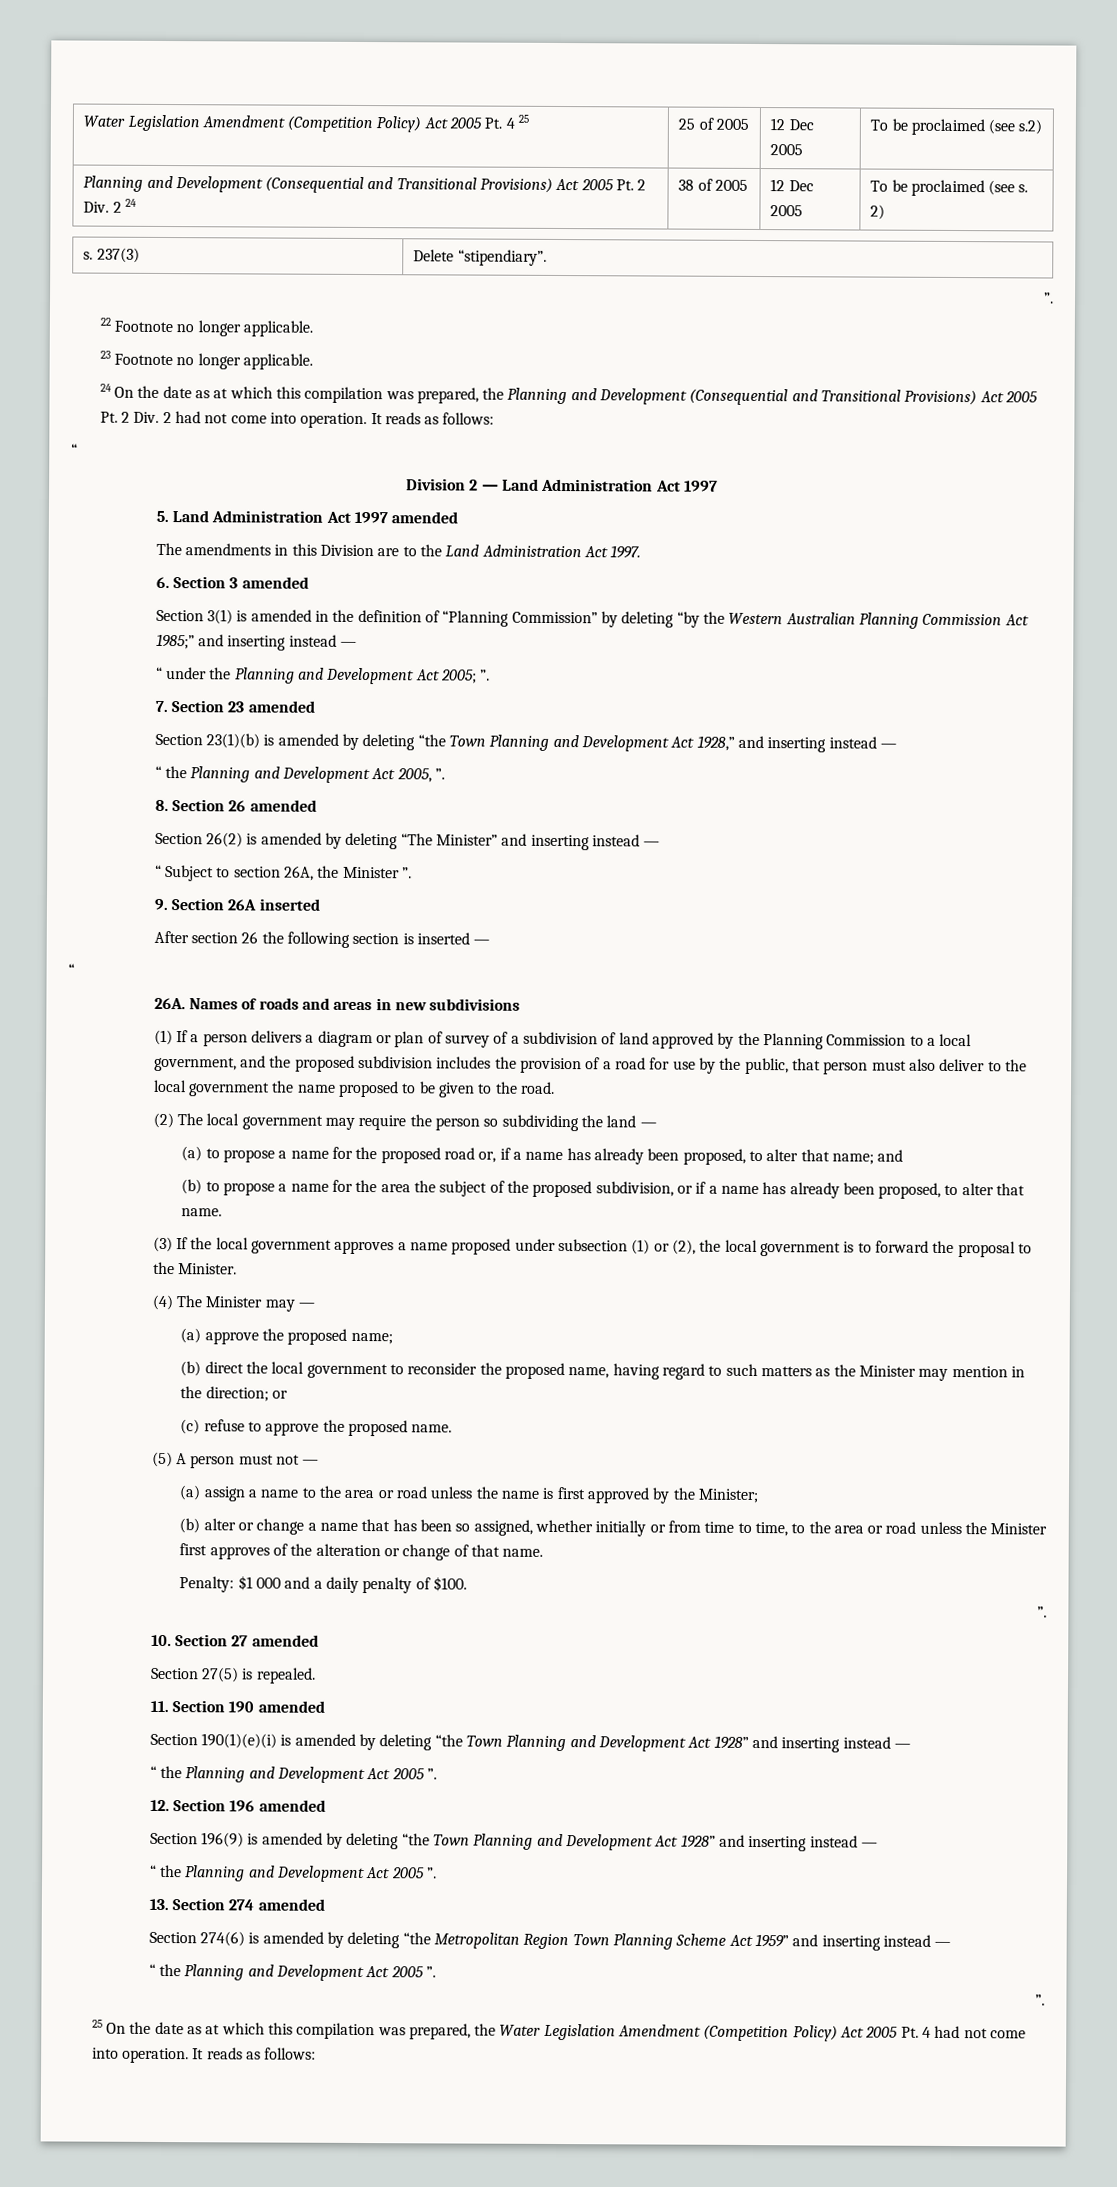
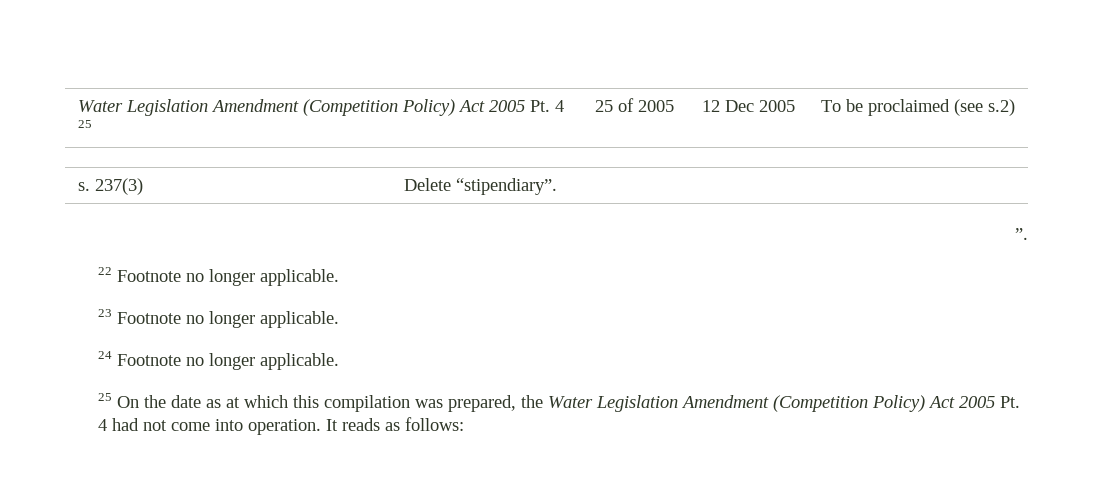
[83,175,647,194] [83,198,137,213] [678,178,748,191] [770,179,814,192] [770,205,804,217] [870,179,1029,197] [870,204,886,220] // Planning and Development (Consequential and Transitional Provisions) Act 2005 Pt. 2 Div. 2 24 | 38 of 2005 | 12 Dec 2005 | To be proclaimed (see s. 2) -> (1015, 107) none
[113,385,1039,406] [99,411,495,429] [71,443,78,456] [406,478,718,492] [155,510,459,524] [155,542,642,559] [155,576,309,589] [155,609,1029,629] [155,633,358,651] [155,666,491,685] [154,700,315,713] [154,733,897,753] [154,765,446,784] [154,799,317,812] [154,832,661,851] [154,864,413,882] [153,898,320,911] [153,930,491,948] [68,963,75,976] [153,997,521,1011] [153,1029,973,1050] [153,1055,1027,1075] [153,1079,556,1098] [152,1112,657,1132] [181,1146,904,1165] [181,1179,1026,1199] [181,1208,223,1217] [152,1236,1032,1258] [152,1261,238,1275] [151,1294,316,1312] [180,1328,393,1345] [180,1361,1025,1381] [180,1386,289,1402] [180,1419,453,1437] [151,1451,320,1469] [179,1485,759,1504] [179,1518,1048,1537] [179,1543,544,1561] [179,1575,468,1594] [1037,1606,1047,1618] [150,1634,319,1647] [150,1667,316,1684] [149,1700,325,1713] [149,1733,911,1753] [149,1765,438,1784] [149,1799,326,1812] [149,1832,878,1852] [149,1864,438,1883] [148,1898,325,1911] [148,1931,952,1951] [148,1963,437,1982] [1035,1994,1045,2006] On the date as at which this compilation was prepared, the Planning and Development (Consequential and Transitional Provisions) Act 2005 Pt. 2 Div. 2 had not come into operation. It reads as follows: // “ // Division 2 — Land Administration Act 1997 // 5. Land Administration Act 1997 amended // The amendments in this Division are to the Land Administration Act 1997. // 6. Section 3 amended // Section 3(1) is amended in the definition of “Planning Commission” by deleting “by the Western Australian Planning Commission Act 1985;” and inserting instead — // “ under the Planning and Development Act 2005; ”. // 7. Section 23 amended // Section 23(1)(b) is amended by deleting “the Town Planning and Development Act 1928,” and inserting instead — // “ the Planning and Development Act 2005, ”. // 8. Section 26 amended // Section 26(2) is amended by deleting “The Minister” and inserting instead — // “ Subject to section 26A, the Minister ”. // 9. Section 26A inserted // After section 26 the following section is inserted — // “ // 26A. Names of roads and areas in new subdivisions // (1) If a person delivers a diagram or plan of survey of a subdivision of land approved by the Planning Commission to a local government, and the proposed subdivision includes the provision of a road for use by the public, that person must also deliver to the local government the name proposed to be given to the road. // (2) The local government may require the person so subdividing the land — // (a) to propose a name for the proposed road or, if a name has already been proposed, to alter that name; and // (b) to propose a name for the area the subject of the proposed subdivision, or if a name has already been proposed, to alter that name. // (3) If the local government approves a name proposed under subsection (1) or (2), the local government is to forward the proposal to the Minister. // (4) The Minister may — // (a) approve the proposed name; // (b) direct the local government to reconsider the proposed name, having regard to such matters as the Minister may mention in the direction; or // (c) refuse to approve the proposed name. // (5) A person must not — // (a) assign a name to the area or road unless the name is first approved by the Minister; // (b) alter or change a name that has been so assigned, whether initially or from time to time, to the area or road unless the Minister first approves of the alteration or change of that name. // Penalty: $1 000 and a daily penalty of $100. // ”. // 10. Section 27 amended // Section 27(5) is repealed. // 11. Section 190 amended // Section 190(1)(e)(i) is amended by deleting “the Town Planning and Development Act 1928” and inserting instead — // “ the Planning and Development Act 2005 ”. // 12. Section 196 amended // Section 196(9) is amended by deleting “the Town Planning and Development Act 1928” and inserting instead — // “ the Planning and Development Act 2005 ”. // 13. Section 274 amended // Section 274(6) is amended by deleting “the Metropolitan Region Town Planning Scheme Act 1959” and inserting instead — // “ the Planning and Development Act 2005 ”. // ”. -> [117,353,340,370] Footnote no longer applicable.

